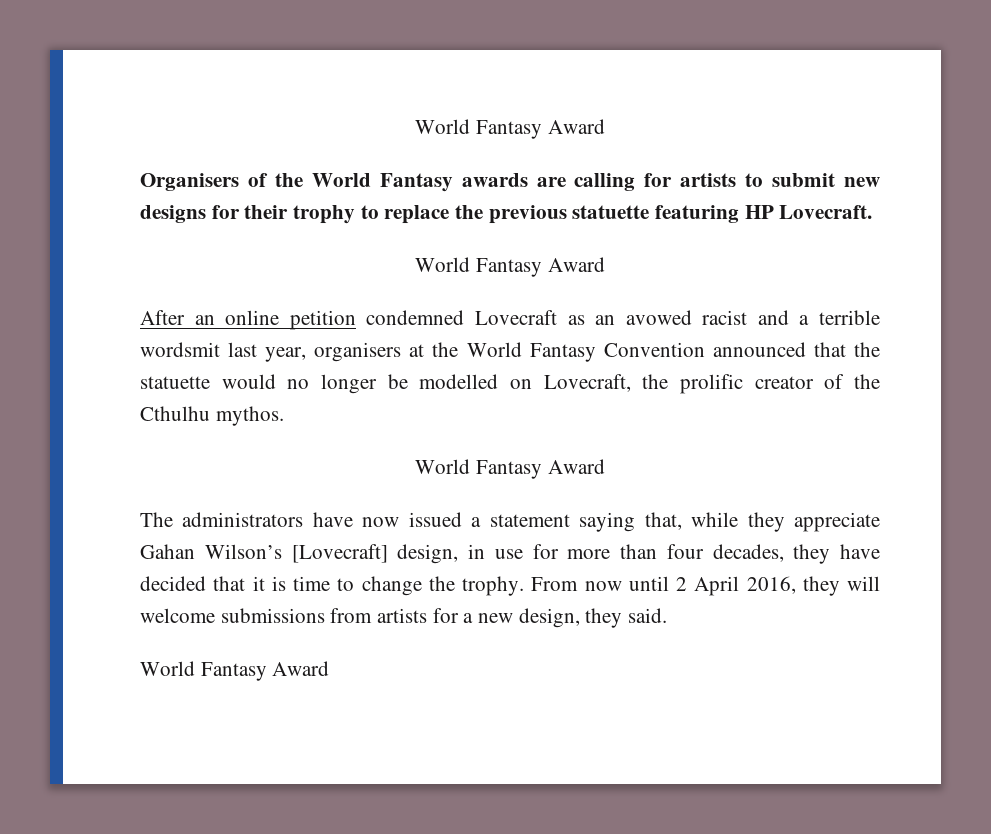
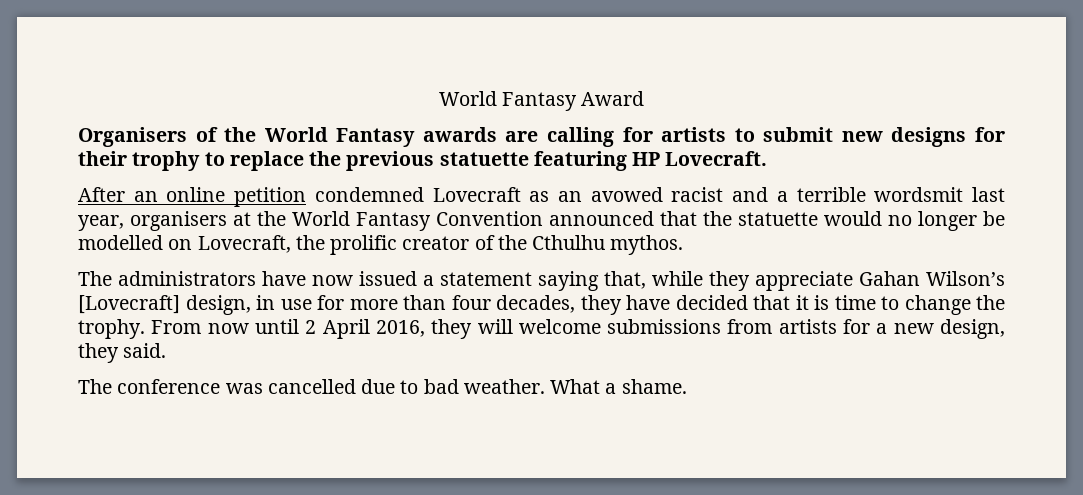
[415,257,605,277] // World Fantasy Award -> (768, 158) none
[415,459,605,479] // World Fantasy Award -> (684, 245) none
[140,661,330,681] World Fantasy Award -> [78,379,687,394] The conference was cancelled due to bad weather. What a shame.

